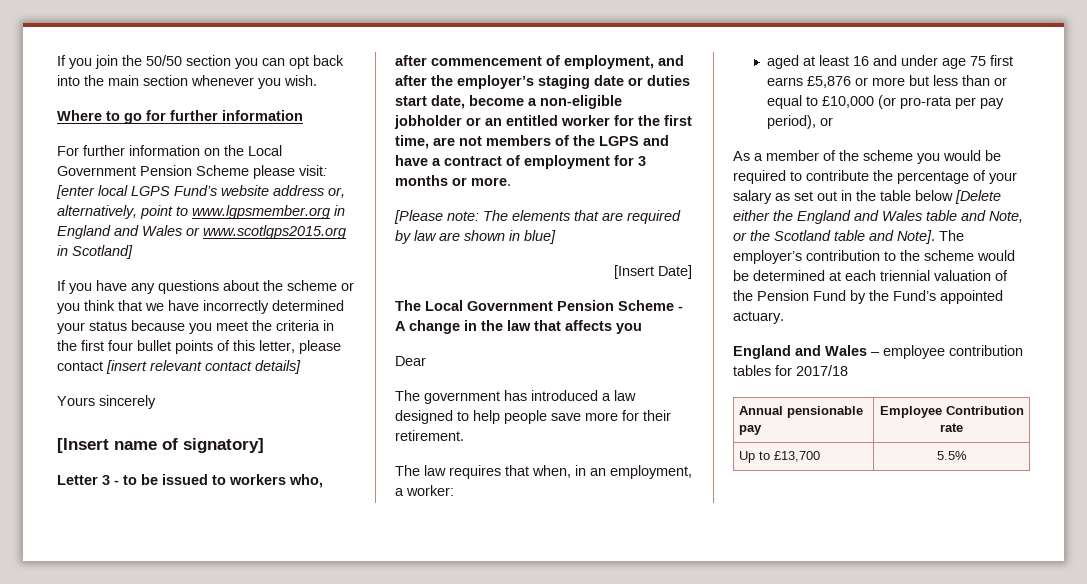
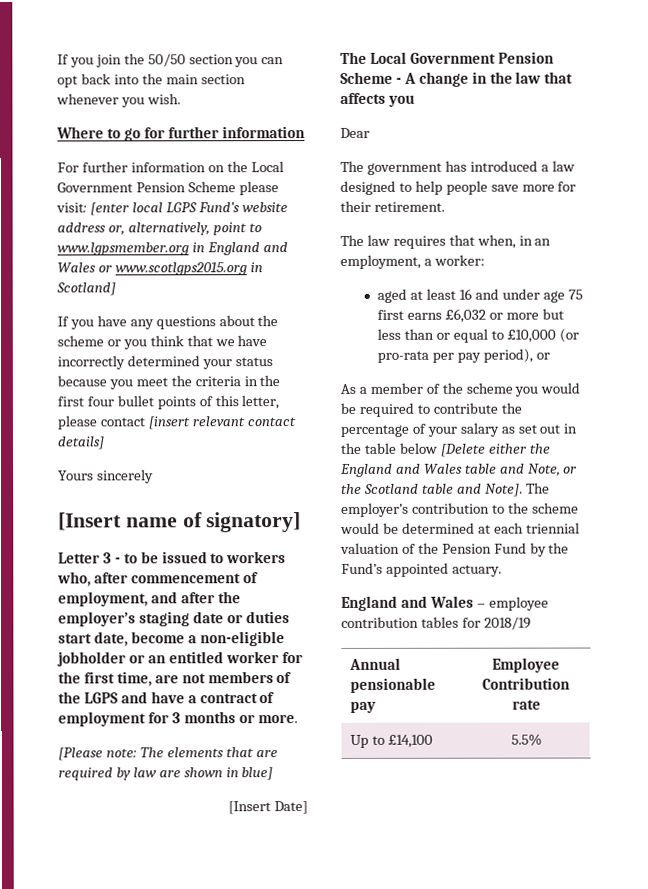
[806,76,851,88] £5,876 -> [445,308,487,323] £6,032
[796,365,848,376] 2017/18 -> [483,616,531,630] 2018/19
[774,451,821,462] £13,700 -> [387,734,433,748] £14,100

